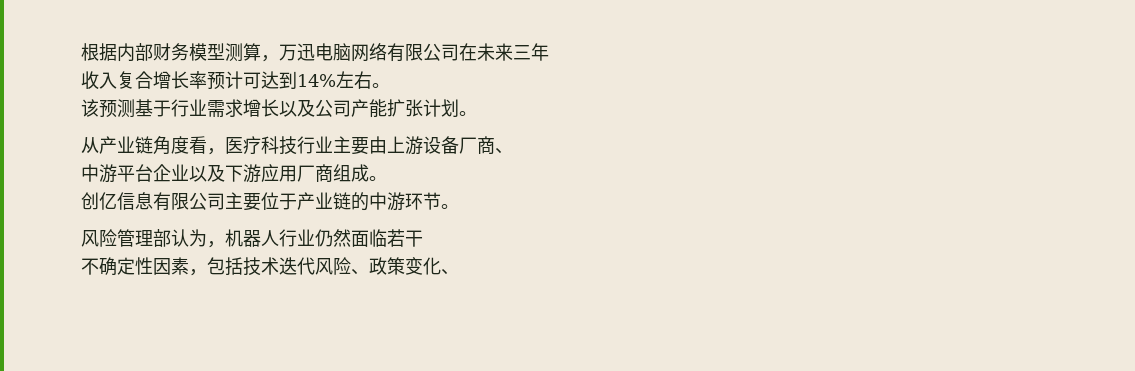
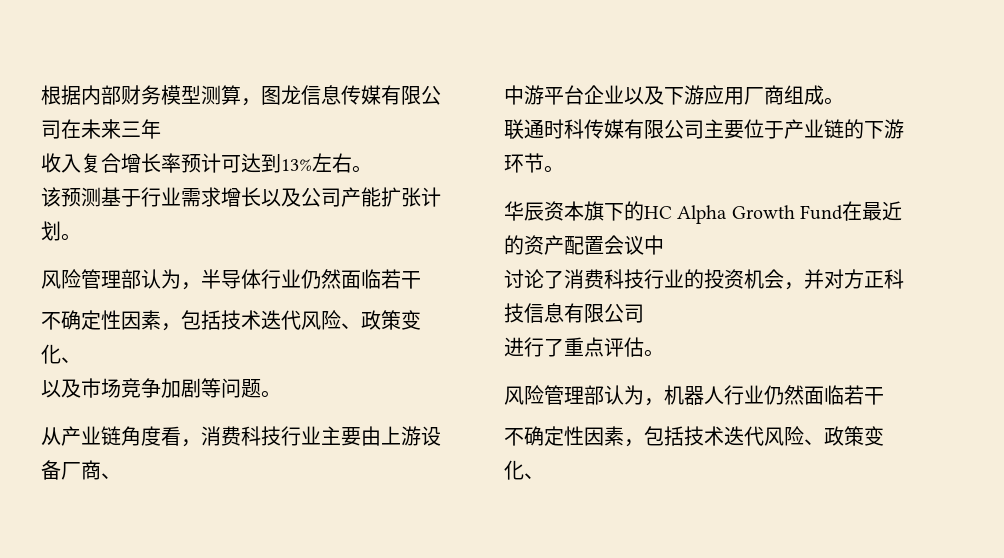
[279,43,387,62] 万迅电脑网络 -> [261,85,381,105] 图龙信息传媒
[297,74,336,87] 14% -> [281,159,312,171] 13%
(477, 113) none -> [41,269,421,290] [41,310,421,331] [41,344,81,364] [41,378,281,398] // 风险管理部认为，半导体行业仍然面临若干 // 不确定性因素，包括技术迭代风险、政策变化、 // 以及市场竞争加剧等问题。
[225,136,261,155] 医疗 -> [201,426,241,446] 消费
[81,192,153,210] 创亿信息 -> [504,119,624,140] 联通时科传媒
[369,192,387,210] 中 -> [864,121,884,139] 下
(459, 206) none -> [504,201,903,224] [504,235,664,255] [504,269,904,290] [504,303,644,323] [504,337,664,357] // 华辰资本旗下的HC Alpha Growth Fund在最近的资产配置会议中 // 讨论了消费科技行业的投资机会，并对方正科技信息有限公司 // 进行了重点评估。

